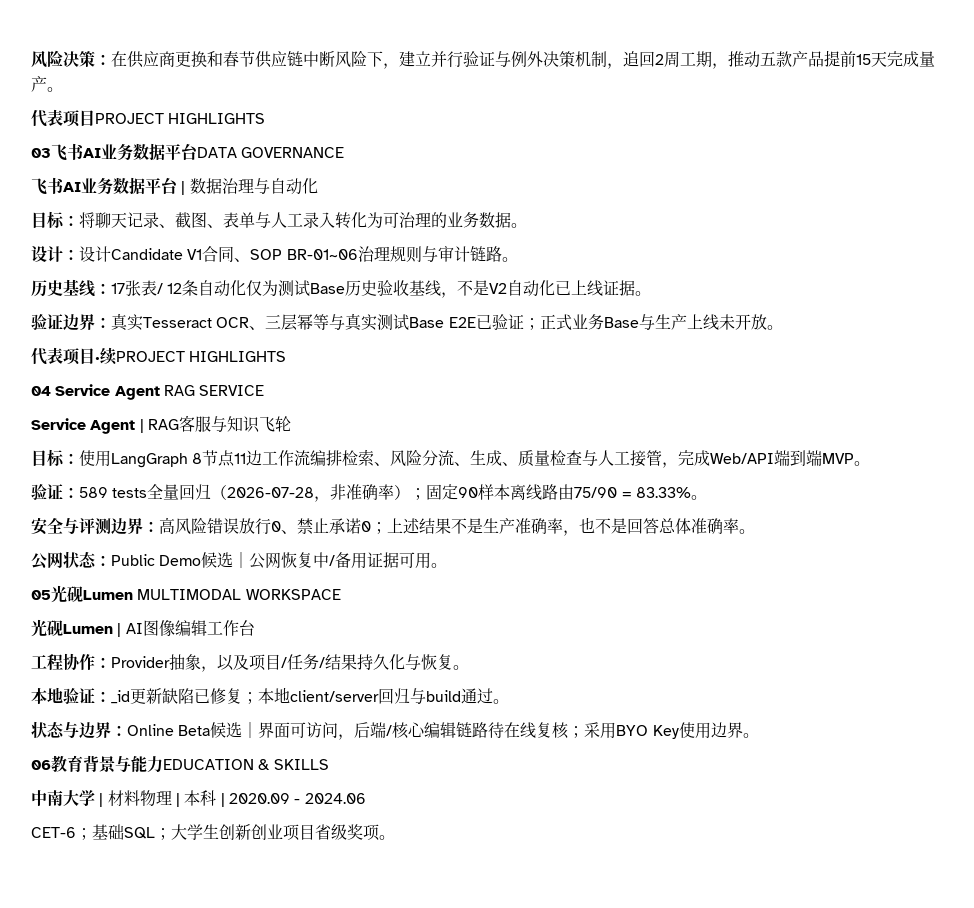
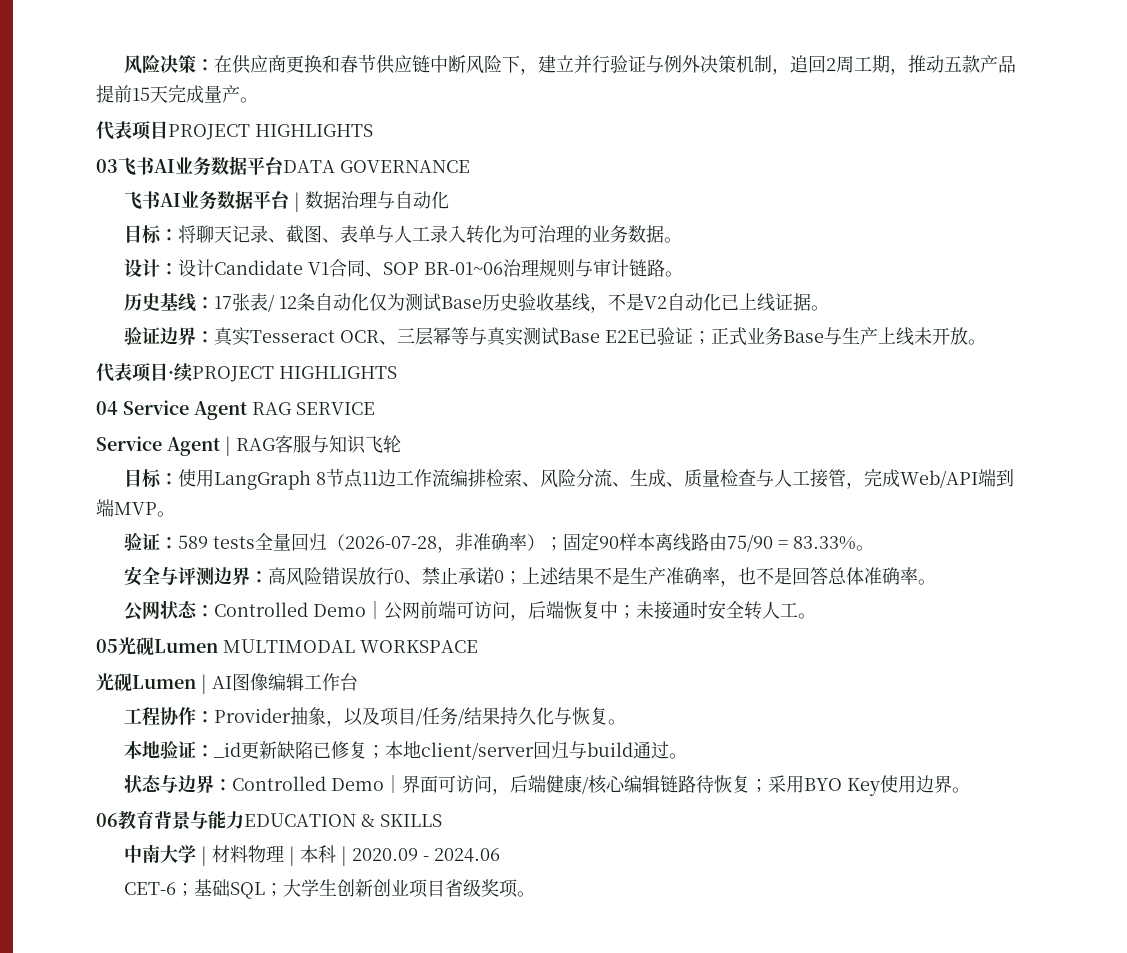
[111,552,432,569] Public Demo候选｜公网恢复中/备用证据可用 -> [213,600,798,621] Controlled Demo｜公网前端可访问，后端恢复中；未接通时安全转人工
[127,722,243,738] Online Beta候选 -> [231,776,384,791] Controlled Demo
(387, 730) none -> [545,775,582,793] 健康
[504,722,570,739] 在线复核 -> [713,775,750,793] 恢复

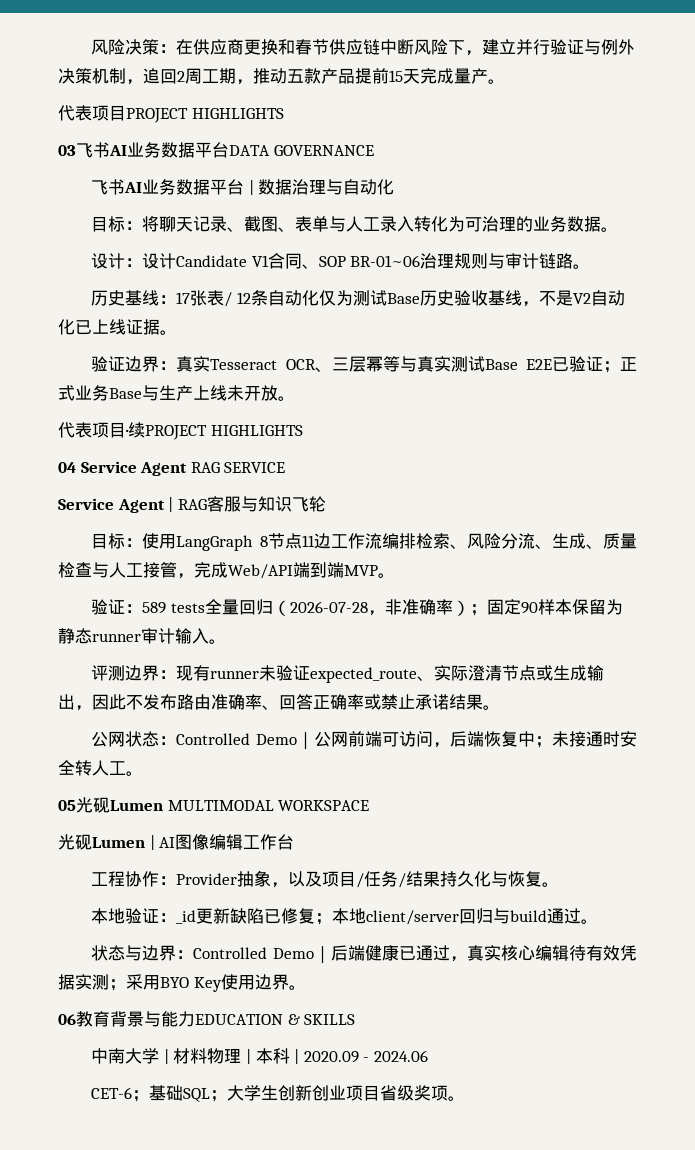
[654,533,874,552] [123,566,178,586] 离线路由75/90 = 83.33%。 // 安全与 -> [571,599,623,615] [58,628,226,644] 保留为静态runner审计输入。 //
[267,567,918,587] 高风险错误放行0、禁止承诺0；上述结果不是生产准确率，也不是回答总体准确率 -> [176,665,605,683] [58,694,483,711] 现有runner未验证expected_route、实际澄清节点或生成输出，因此不发布路由准确率、回答正确率或禁止承诺结果
[401,775,750,795] 界面可访问，后端健康/核心编辑链路待恢复 -> [331,945,637,962] [58,974,109,990] 后端健康已通过，真实核心编辑待有效凭据实测

